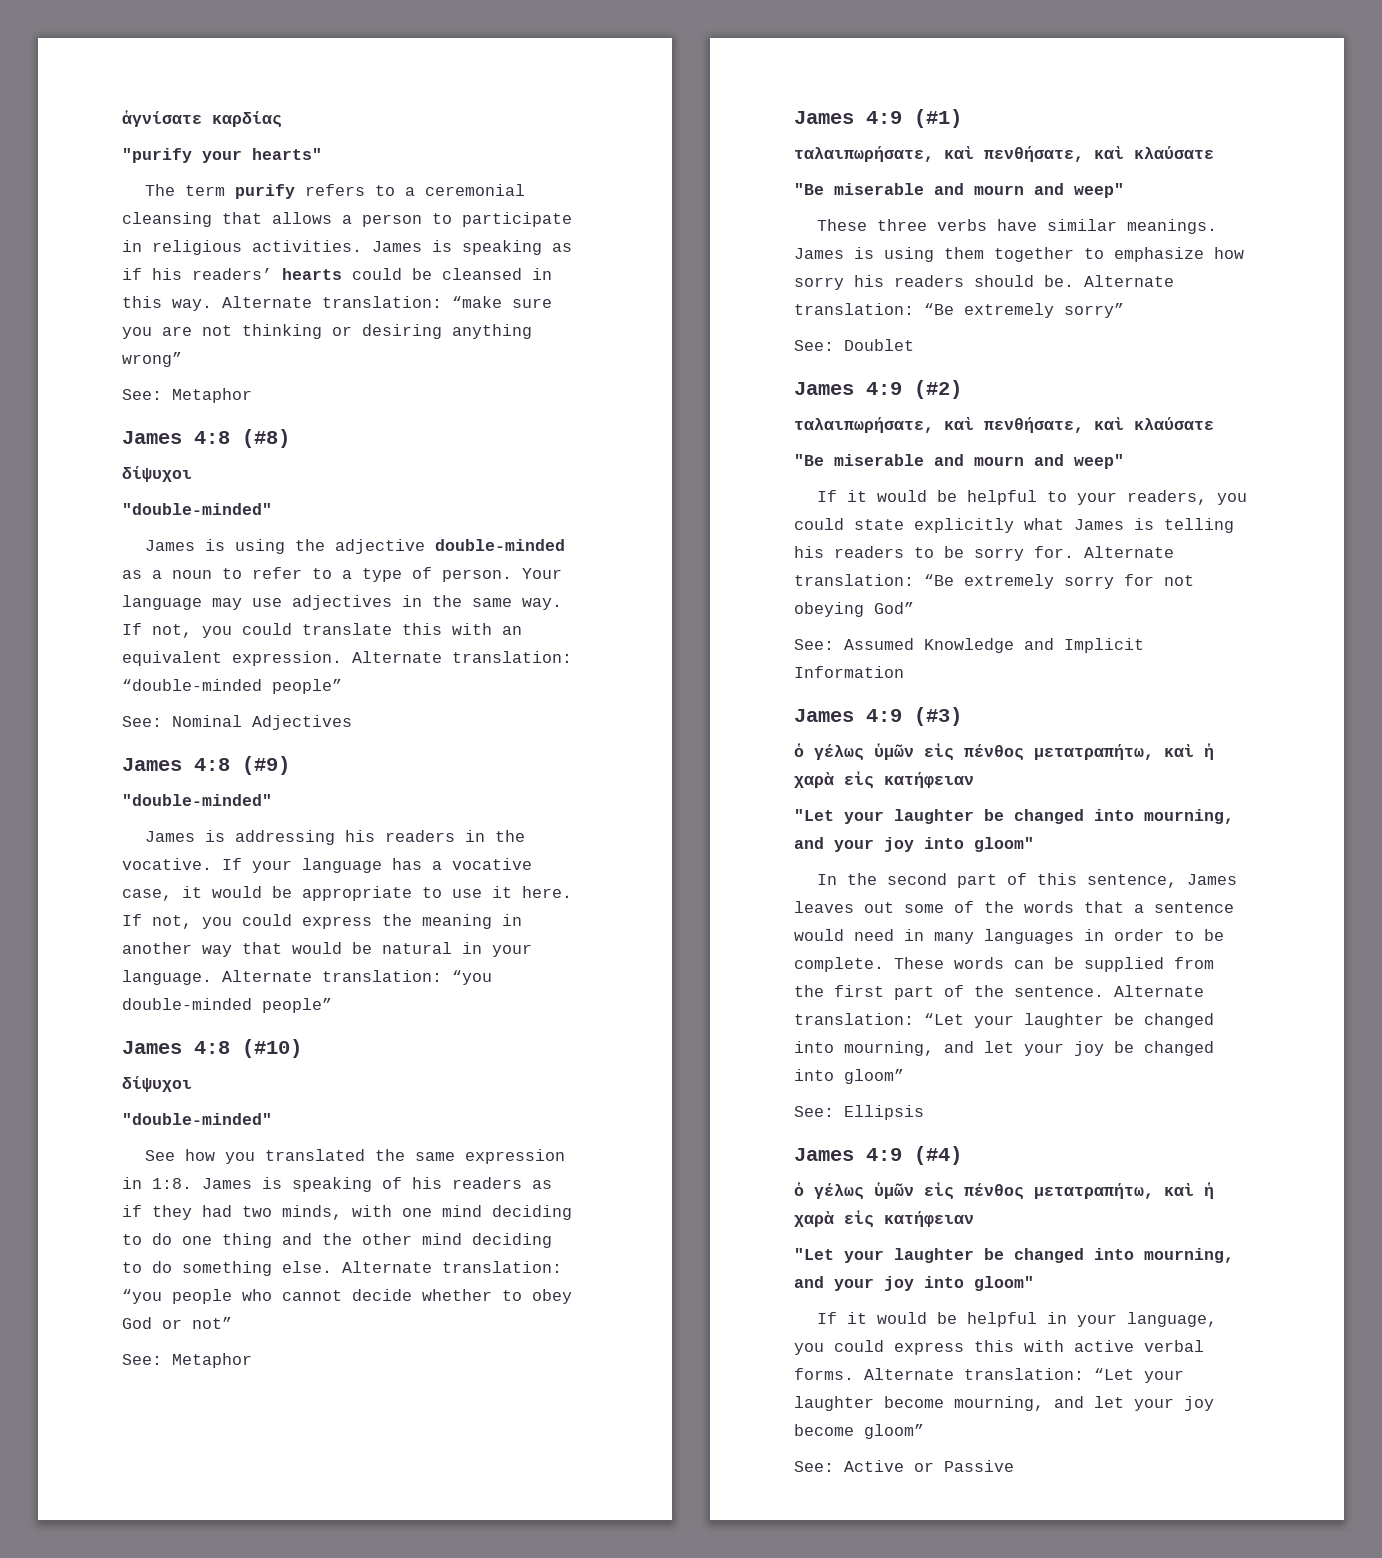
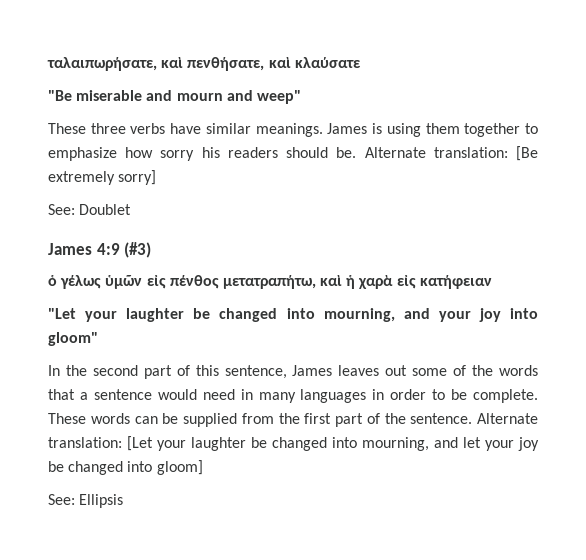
[122,110,282,128] [122,148,322,163] [145,184,526,199] [122,212,572,227] [122,240,572,255] [122,268,552,280] [122,296,552,311] [122,324,532,339] [122,352,182,367] [122,388,252,403] [122,429,290,448] [122,466,192,482] [122,503,272,515] [145,539,566,554] [122,567,562,582] [122,595,562,610] [122,623,522,638] [122,651,572,666] [122,679,342,694] [122,715,352,730] [122,756,290,775] [122,794,272,806] [145,830,526,845] [122,858,532,873] [122,886,572,901] [122,914,522,929] [122,942,532,957] [122,970,492,985] [122,998,332,1013] [122,1039,302,1058] [122,1076,192,1092] [122,1113,272,1125] [145,1149,566,1164] [122,1177,552,1192] [122,1205,572,1220] [122,1233,552,1248] [122,1261,562,1276] [122,1289,572,1304] [122,1317,232,1329] [122,1353,252,1368] [794,109,962,128] ἁγνίσατε καρδίας // "purify your hearts" // The term purify refers to a ceremonial cleansing that allows a person to participate in religious activities. James is speaking as if his readers’ hearts could be cleansed in this way. Alternate translation: “make sure you are not thinking or desiring anything wrong” // See: Metaphor // James 4:8 (#8) // δίψυχοι // "double-minded" // James is using the adjective double-minded as a noun to refer to a type of person. Your language may use adjectives in the same way. If not, you could translate this with an equivalent expression. Alternate translation: “double-minded people” // See: Nominal Adjectives // James 4:8 (#9) // "double-minded" // James is addressing his readers in the vocative. If your language has a vocative case, it would be appropriate to use it here. If not, you could express the meaning in another way that would be natural in your language. Alternate translation: “you double-minded people” // James 4:8 (#10) // δίψυχοι // "double-minded" // See how you translated the same expression in 1:8. James is speaking of his readers as if they had two minds, with one mind deciding to do one thing and the other mind deciding to do something else. Alternate translation: “you people who cannot decide whether to obey God or not” // See: Metaphor // James 4:9 (#1) // -> (47, 64) none
[924,303,1124,318] “Be extremely sorry” -> [516,146,538,161] [48,170,157,185] [Be extremely sorry]
[794,380,962,399] [794,417,1214,433] [794,454,1124,469] [817,490,1248,505] [794,518,1234,533] [794,546,1174,561] [794,574,1194,589] [794,602,914,617] [794,638,1144,653] [794,666,904,678] // James 4:9 (#2) // ταλαιπωρήσατε, καὶ πενθήσατε, καὶ κλαύσατε // "Be miserable and mourn and weep" // If it would be helpful to your readers, you could state explicitly what James is telling his readers to be sorry for. Alternate translation: “Be extremely sorry for not obeying God” // See: Assumed Knowledge and Implicit Information -> (132, 209) none
[924,1013,964,1025] “Let -> [127,436,153,451] [Let
[844,1069,904,1084] gloom” -> [156,460,203,475] gloom]
[794,1146,962,1165] [794,1182,1214,1200] [794,1210,974,1228] [794,1248,1234,1263] [794,1276,1034,1291] [817,1312,1218,1327] [794,1340,1204,1355] [794,1368,1184,1383] [794,1396,1214,1411] [794,1424,924,1439] [794,1460,1014,1472] // James 4:9 (#4) // ὁ γέλως ὑμῶν εἰς πένθος μετατραπήτω, καὶ ἡ χαρὰ εἰς κατήφειαν // "Let your laughter be changed into mourning, and your joy into gloom" // If it would be helpful in your language, you could express this with active verbal forms. Alternate translation: “Let your laughter become mourning, and let your joy become gloom” // See: Active or Passive -> (124, 501) none

